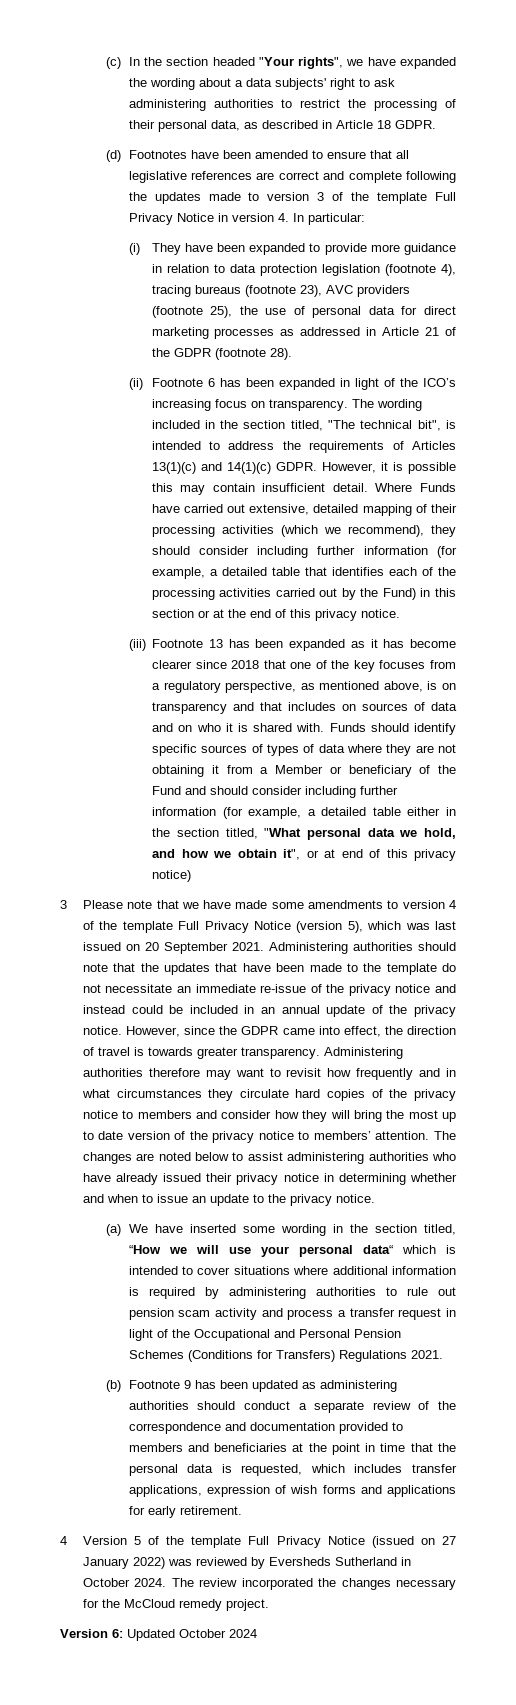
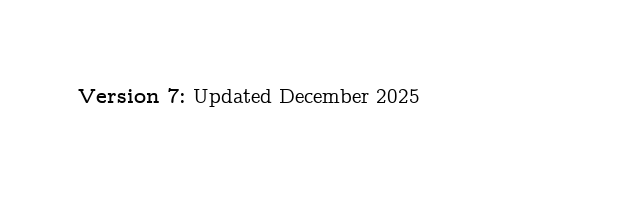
[105,57,456,69] [128,78,395,90] [128,99,457,111] [128,120,436,132] [105,150,409,162] [128,171,457,183] [128,192,456,204] [128,213,365,225] [128,243,456,255] [151,264,456,276] [151,285,410,297] [151,306,456,318] [151,327,457,339] [151,348,292,360] [128,378,456,390] [151,399,422,411] [151,420,456,431] [151,441,457,453] [151,462,456,474] [151,483,457,495] [151,504,457,516] [151,525,457,537] [151,546,458,558] [151,567,456,579] [151,588,456,600] [151,609,400,621] [128,639,456,651] [152,660,457,672] [152,681,457,693] [152,702,458,714] [152,723,456,735] [152,744,457,756] [152,765,456,777] [152,786,399,798] [152,807,457,819] [152,828,456,840] [152,849,457,861] [152,870,192,882] [60,900,456,909] [82,921,456,933] [82,942,456,954] [82,963,456,975] [82,984,456,996] [82,1005,456,1017] [82,1026,456,1037] [82,1047,403,1059] [82,1068,457,1080] [81,1089,456,1101] [82,1110,456,1122] [82,1131,457,1143] [82,1152,456,1164] [82,1173,457,1185] [82,1194,375,1206] [105,1224,456,1236] [128,1245,456,1257] [128,1266,457,1275] [128,1287,457,1299] [128,1308,456,1320] [128,1329,401,1341] [128,1350,443,1362] [105,1380,397,1392] [128,1401,456,1413] [128,1422,403,1434] [128,1443,457,1455] [128,1464,457,1476] [128,1485,457,1497] [128,1506,242,1518] [60,1536,456,1548] [82,1557,411,1569] [82,1578,456,1590] [82,1599,269,1611] [60,1629,257,1641] (c) In the section headed "Your rights", we have expanded the wording about a data subjects' right to ask administering authorities to restrict the processing of their personal data, as described in Article 18 GDPR. // (d) Footnotes have been amended to ensure that all legislative references are correct and complete following the updates made to version 3 of the template Full Privacy Notice in version 4. In particular: // (i) They have been expanded to provide more guidance in relation to data protection legislation (footnote 4), tracing bureaus (footnote 23), AVC providers (footnote 25), the use of personal data for direct marketing processes as addressed in Article 21 of the GDPR (footnote 28). // (ii) Footnote 6 has been expanded in light of the ICO’s increasing focus on transparency. The wording included in the section titled, "The technical bit", is intended to address the requirements of Articles 13(1)(c) and 14(1)(c) GDPR. However, it is possible this may contain insufficient detail. Where Funds have carried out extensive, detailed mapping of their processing activities (which we recommend), they should consider including further information (for example, a detailed table that identifies each of the processing activities carried out by the Fund) in this section or at the end of this privacy notice. // (iii) Footnote 13 has been expanded as it has become clearer since 2018 that one of the key focuses from a regulatory perspective, as mentioned above, is on transparency and that includes on sources of data and on who it is shared with. Funds should identify specific sources of types of data where they are not obtaining it from a Member or beneficiary of the Fund and should consider including further information (for example, a detailed table either in the section titled, "What personal data we hold, and how we obtain it", or at end of this privacy notice) // 3 Please note that we have made some amendments to version 4 of the template Full Privacy Notice (version 5), which was last issued on 20 September 2021. Administering authorities should note that the updates that have been made to the template do not necessitate an immediate re-issue of the privacy notice and instead could be included in an annual update of the privacy notice. However, since the GDPR came into effect, the direction of travel is towards greater transparency. Administering authorities therefore may want to revisit how frequently and in what circumstances they circulate hard copies of the privacy notice to members and consider how they will bring the most up to date version of the privacy notice to members’ attention. The changes are noted below to assist administering authorities who have already issued their privacy notice in determining whether and when to issue an update to the privacy notice. // (a) We have inserted some wording in the section titled, “How we will use your personal data“ which is intended to cover situations where additional information is required by administering authorities to rule out pension scam activity and process a transfer request in light of the Occupational and Personal Pension Schemes (Conditions for Transfers) Regulations 2021. // (b) Footnote 9 has been updated as administering authorities should conduct a separate review of the correspondence and documentation provided to members and beneficiaries at the point in time that the personal data is requested, which includes transfer applications, expression of wish forms and applications for early retirement. // 4 Version 5 of the template Full Privacy Notice (issued on 27 January 2022) was reviewed by Eversheds Sutherland in October 2024. The review incorporated the changes necessary for the McCloud remedy project. // Version 6: Updated October 2024 -> [78,88,420,107] Version 7: Updated December 2025

